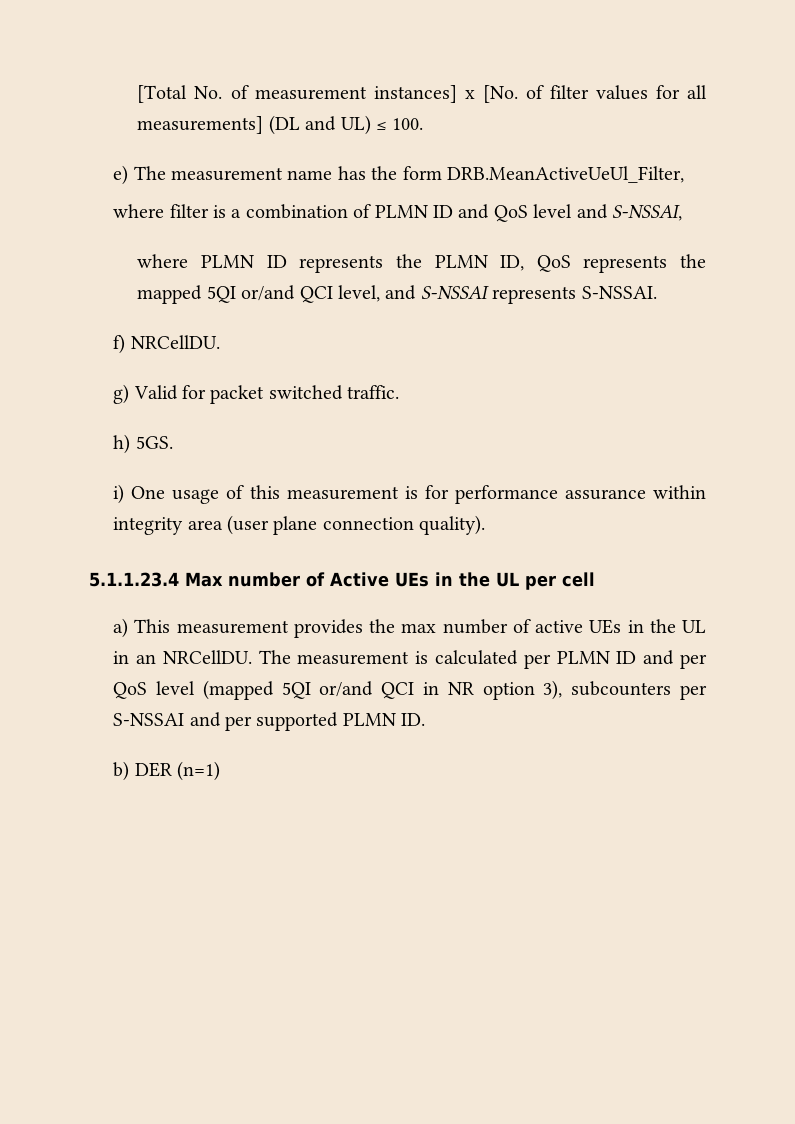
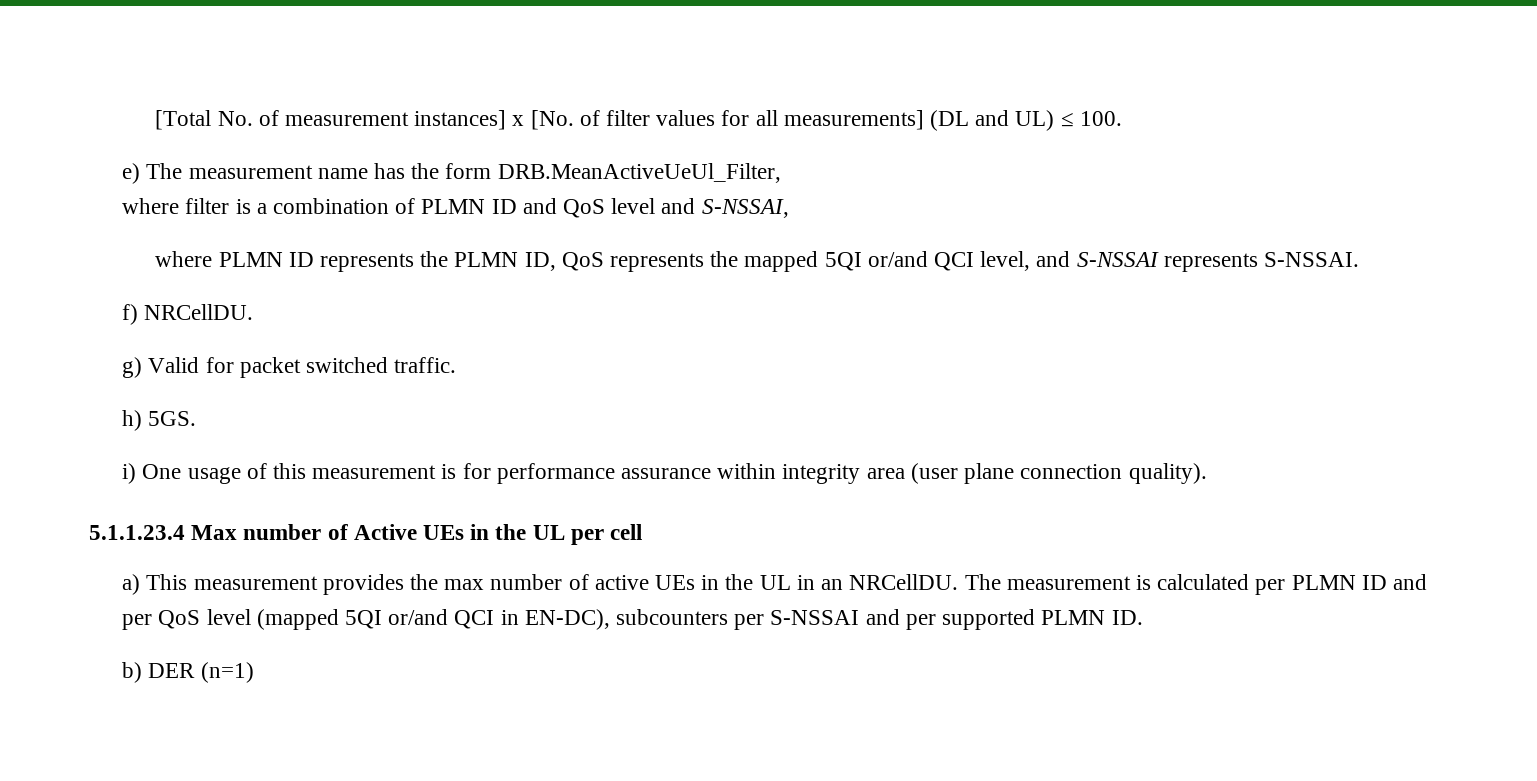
[447,680,563,700] NR option 3), -> [524,609,610,630] EN-DC),

